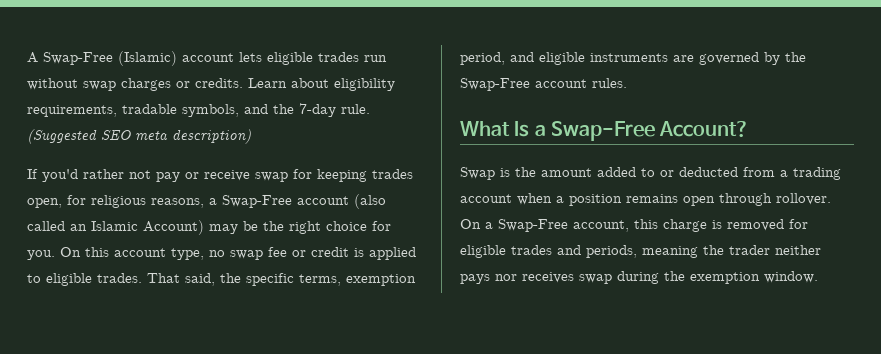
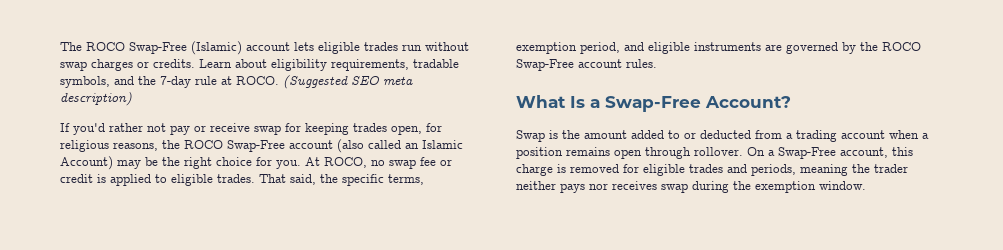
[27,52,38,63] A -> [60,42,125,51] The ROCO
[341,104,370,114] rule. -> [195,76,279,85] rule at ROCO.
[209,198,217,205] a -> [162,140,223,149] the ROCO
[60,247,204,260] On this account type, -> [305,157,367,168] At ROCO,
(806, 57) none -> [882,42,921,51] ROCO

